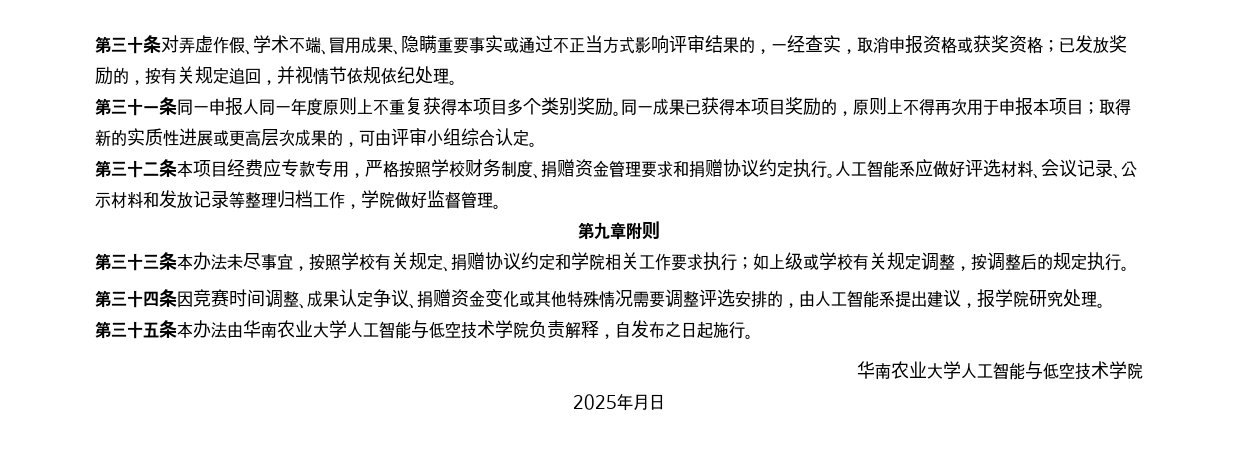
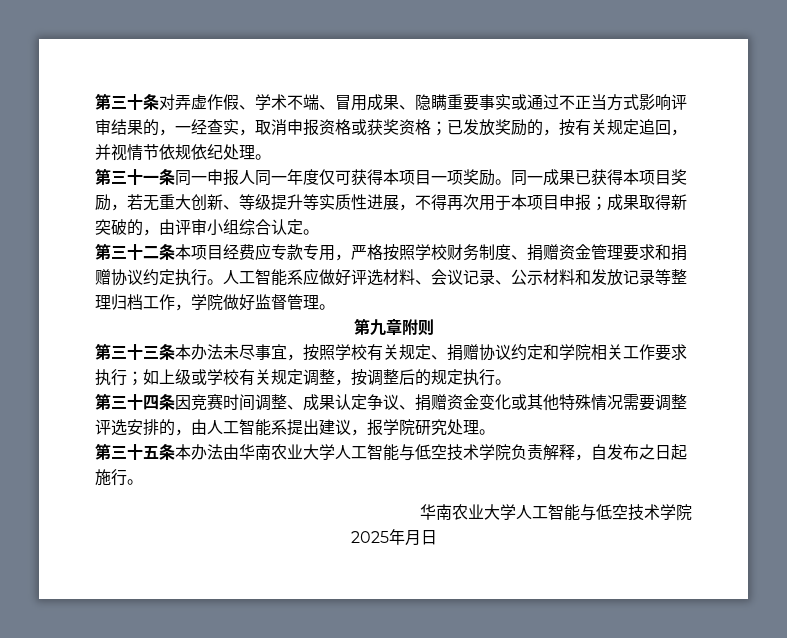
[323,97,577,116] 原则上不重复获得本项目多个类别 -> [319,169,463,186] 仅可获得本项目一项
[821,97,1131,116] [95,128,375,147] 的，原则上不得再次用于申报本项目；取得新的实质性进展或更高层次成果的，可 -> [111,194,687,211] [95,219,159,236] ，若无重大创新、等级提升等实质性进展，不得再次用于本项目申报；成果取得新突破的，

